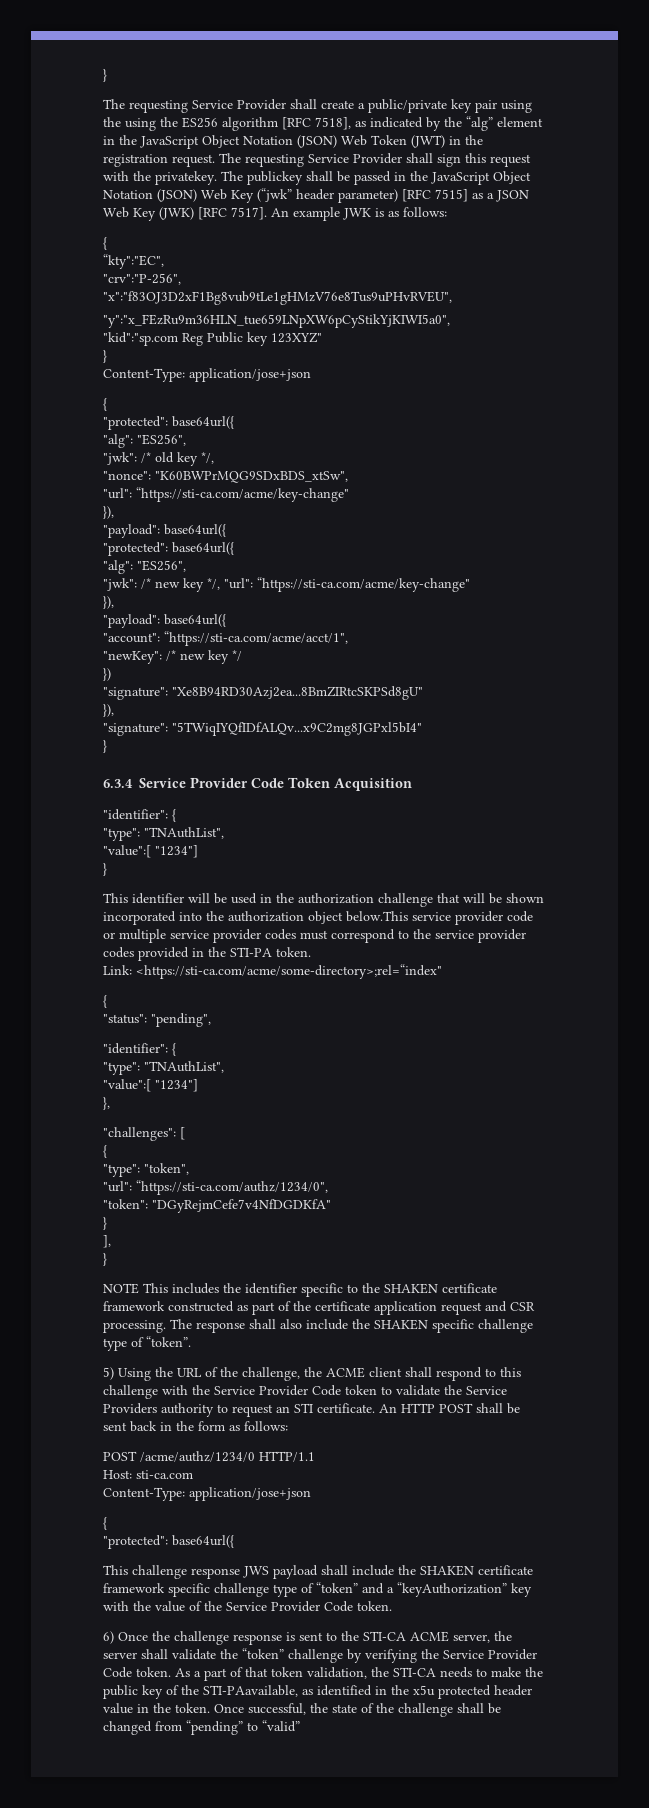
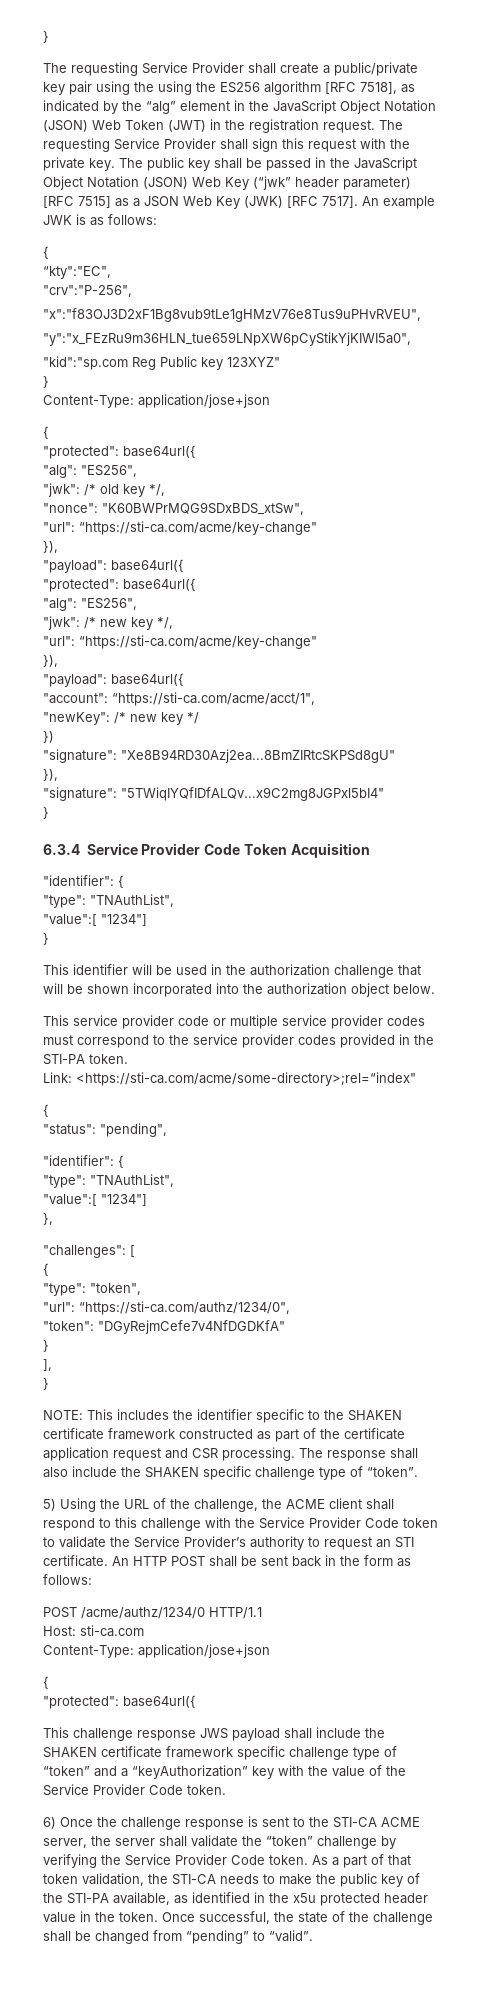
[155,171,303,185] privatekey. The publickey -> [43,157,210,171] private key. The public key
(220, 584) none -> (173, 623) //
[346,911,408,922] below.This -> [393,984,435,994] [43,1015,69,1026] below. // This
[103,1283,139,1294] NOTE -> [43,1410,83,1420] NOTE:
[103,1403,157,1414] Providers -> [184,1536,246,1547] Provider’s
[203,1685,298,1697] STI-PAavailable, -> [67,1892,170,1905] STI-PA available,
[262,1720,300,1732] “valid” -> [269,1930,313,1942] “valid”.

